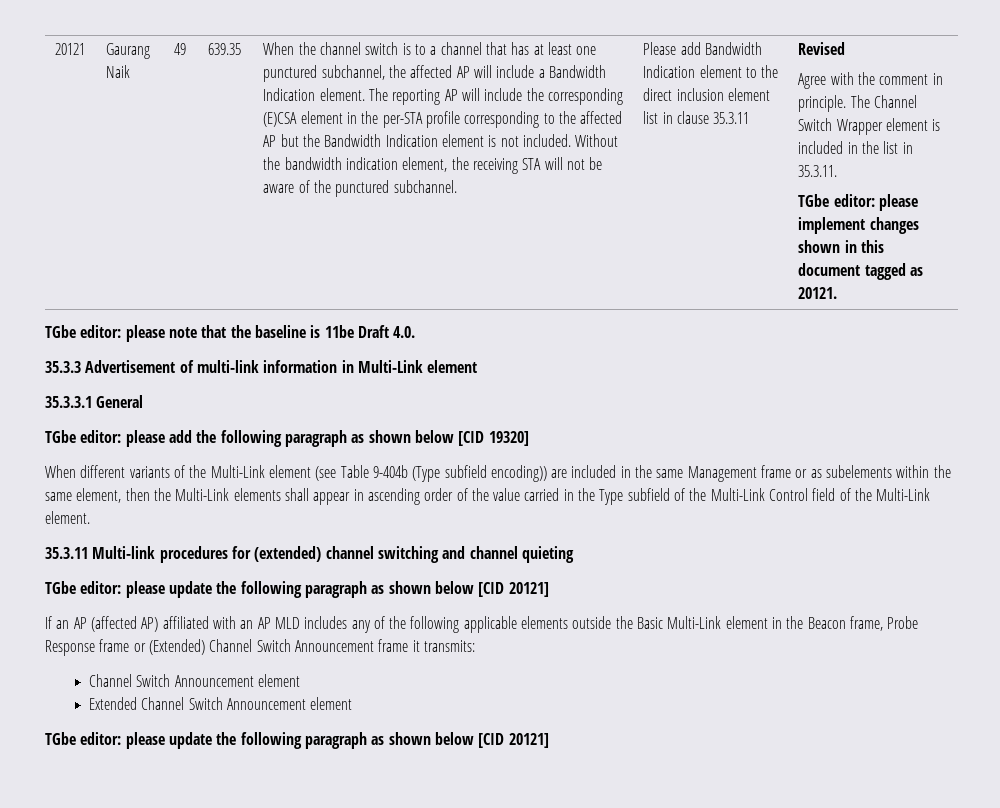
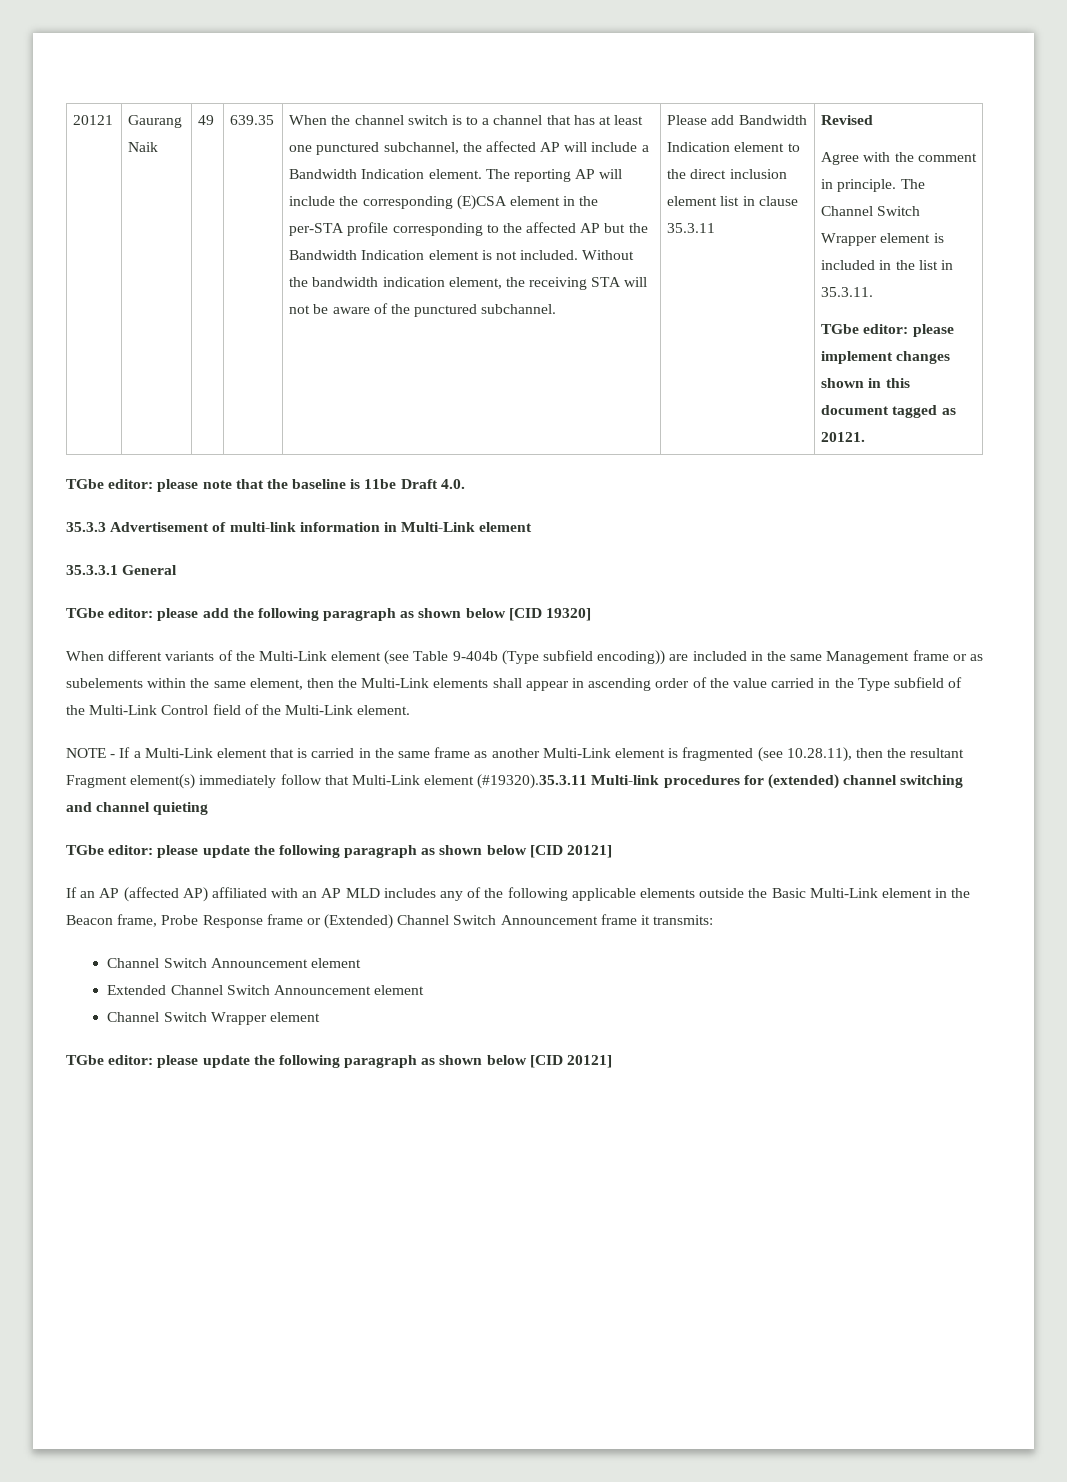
[45,547,88,559] 35.3.11 -> [66,747,965,762] [66,774,588,789] NOTE - If a Multi-Link element that is carried in the same frame as another Multi-Link element is fragmented (see 10.28.11), then the resultant Fragment element(s) immediately follow that Multi-Link element (#19320).35.3.11
(353, 703) none -> [107,1012,320,1025] // Channel Switch Wrapper element

